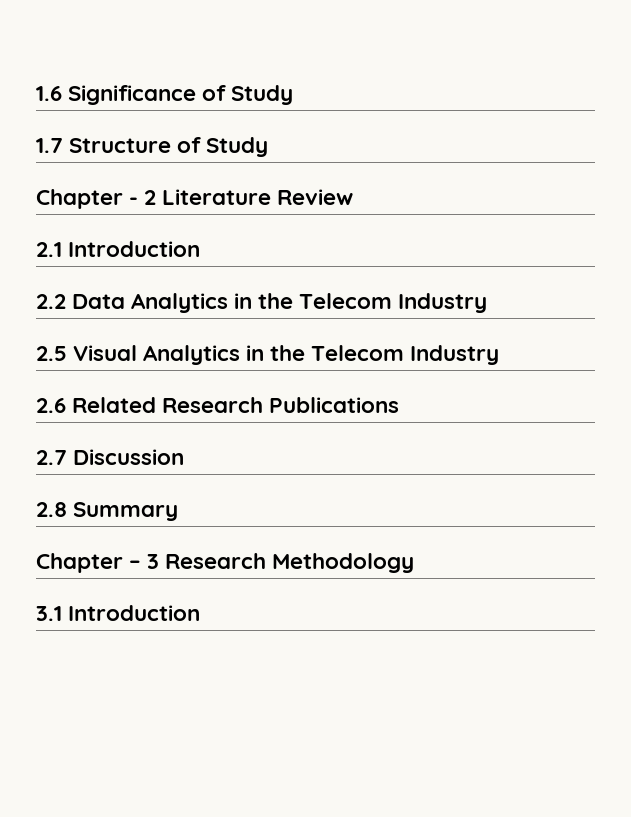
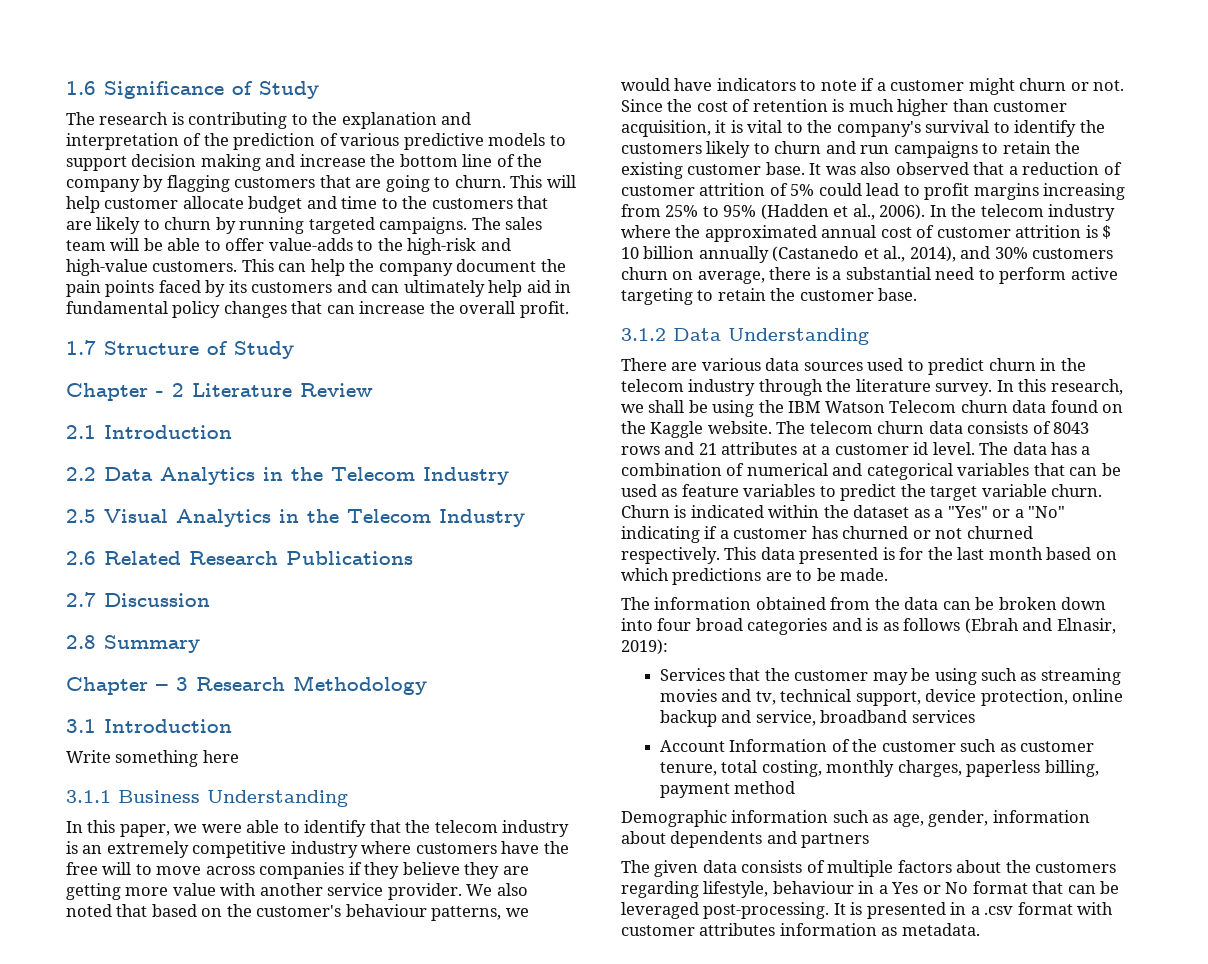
(294, 95) none -> [66,112,472,129] [66,133,566,150] [66,154,543,171] [66,175,576,192] [66,196,549,213] [66,217,543,234] [66,238,511,255] [66,259,566,276] [66,280,572,297] [66,301,569,318] // The research is contributing to the explanation and interpretation of the prediction of various predictive models to support decision making and increase the bottom line of the company by flagging customers that are going to churn. This will help customer allocate budget and time to the customers that are likely to churn by running targeted campaigns. The sales team will be able to offer value-adds to the high-risk and high-value customers. This can help the company document the pain points faced by its customers and can ultimately help aid in fundamental policy changes that can increase the overall profit.
(201, 613) none -> [66,750,239,767] [66,790,348,807] [66,820,570,837] [66,841,569,858] [66,862,529,879] [66,883,528,900] [66,904,529,921] [621,78,1125,95] [621,99,1068,116] [621,120,1105,137] [621,141,1081,158] [621,162,1122,179] [621,183,1126,200] [621,204,1116,221] [621,225,1112,242] [621,246,1114,263] [621,267,1118,284] [621,288,918,305] [621,328,869,345] [621,358,1086,375] [621,379,1123,396] [621,400,1124,417] [621,421,1090,438] [621,442,1091,455] [621,463,1121,480] [621,484,1103,501] [621,505,1066,518] [621,526,1033,543] [621,547,1117,564] [621,568,889,585] [621,597,1107,610] [621,618,1116,635] [621,639,668,655] [659,668,1121,685] [659,689,1124,706] [659,710,975,727] [659,739,1095,752] [659,760,1099,777] [659,781,796,798] [621,810,1090,827] [621,831,870,848] [621,860,1117,877] [621,881,1120,898] [621,902,1114,919] [621,923,980,936] // Write something here // 3.1.1 Business Understanding // In this paper, we were able to identify that the telecom industry is an extremely competitive industry where customers have the free will to move across companies if they believe they are getting more value with another service provider. We also noted that based on the customer's behaviour patterns, we would have indicators to note if a customer might churn or not. Since the cost of retention is much higher than customer acquisition, it is vital to the company's survival to identify the customers likely to churn and run campaigns to retain the existing customer base. It was also observed that a reduction of customer attrition of 5% could lead to profit margins increasing from 25% to 95% (Hadden et al., 2006). In the telecom industry where the approximated annual cost of customer attrition is $ 10 billion annually (Castanedo et al., 2014), and 30% customers churn on average, there is a substantial need to perform active targeting to retain the customer base. // 3.1.2 Data Understanding // There are various data sources used to predict churn in the telecom industry through the literature survey. In this research, we shall be using the IBM Watson Telecom churn data found on the Kaggle website. The telecom churn data consists of 8043 rows and 21 attributes at a customer id level. The data has a combination of numerical and categorical variables that can be used as feature variables to predict the target variable churn. Churn is indicated within the dataset as a "Yes" or a "No" indicating if a customer has churned or not churned respectively. This data presented is for the last month based on which predictions are to be made. // The information obtained from the data can be broken down into four broad categories and is as follows (Ebrah and Elnasir, 2019): // Services that the customer may be using such as streaming movies and tv, technical support, device protection, online backup and service, broadband services // Account Information of the customer such as customer tenure, total costing, monthly charges, paperless billing, payment method // Demographic information such as age, gender, information about dependents and partners // The given data consists of multiple factors about the customers regarding lifestyle, behaviour in a Yes or No format that can be leveraged post-processing. It is presented in a .csv format with customer attributes information as metadata.

